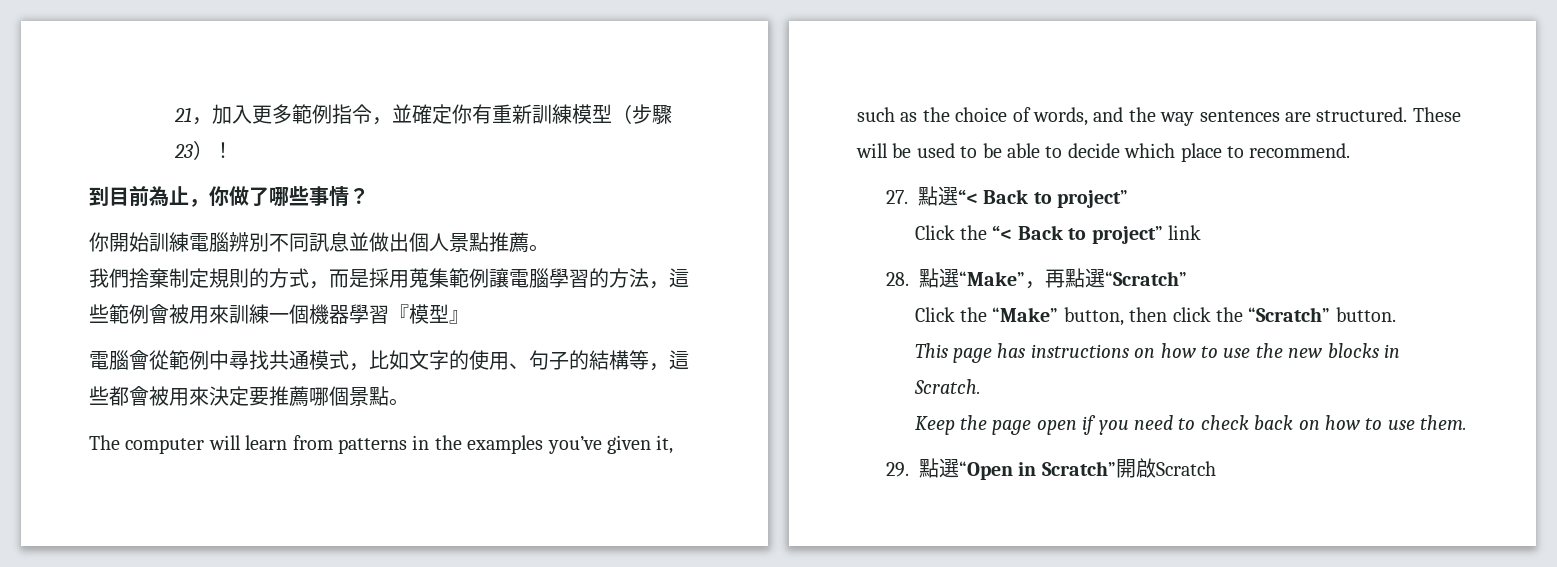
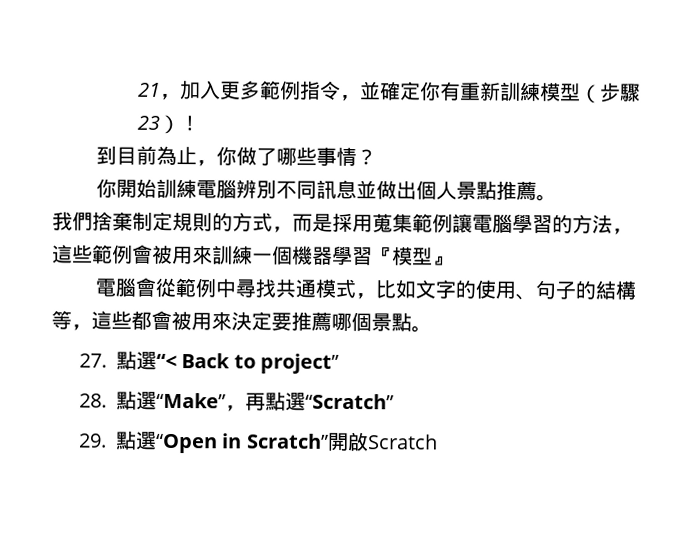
[89,435,674,454] [857,107,1461,126] [856,143,1351,162] // The computer will learn from patterns in the examples you’ve given it, such as the choice of words, and the way sentences are structured. These will be used to be able to decide which place to recommend. -> (432, 329) none
[914,225,1201,244] // Click the “< Back to project” link -> (339, 363) none
[914,307,1396,326] [914,343,1400,363] [913,379,981,394] [914,415,1468,435] // Click the “Make” button, then click the “Scratch” button. // This page has instructions on how to use the new blocks in Scratch. // Keep the page open if you need to check back on how to use them. -> (395, 401) none

